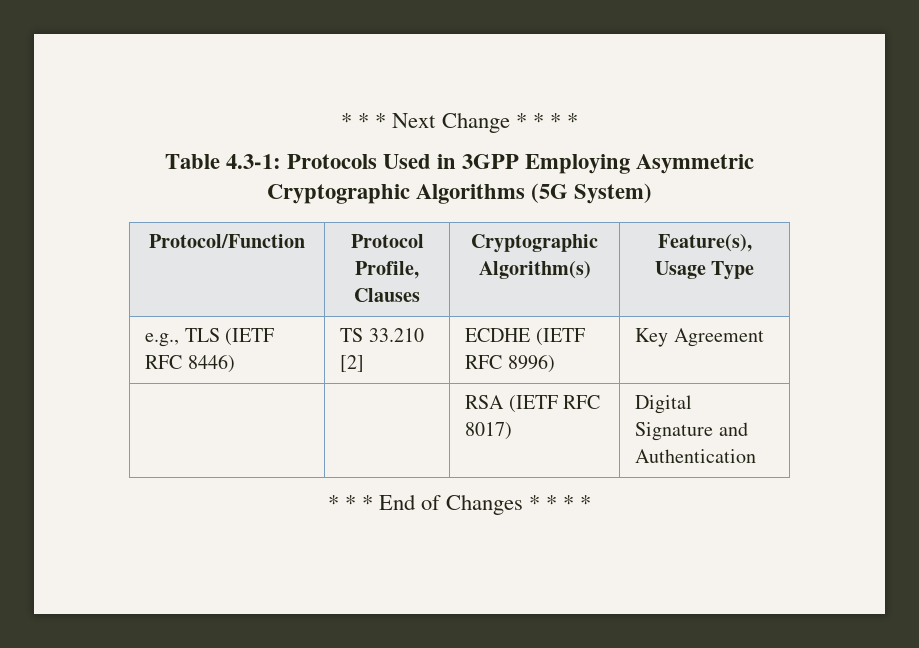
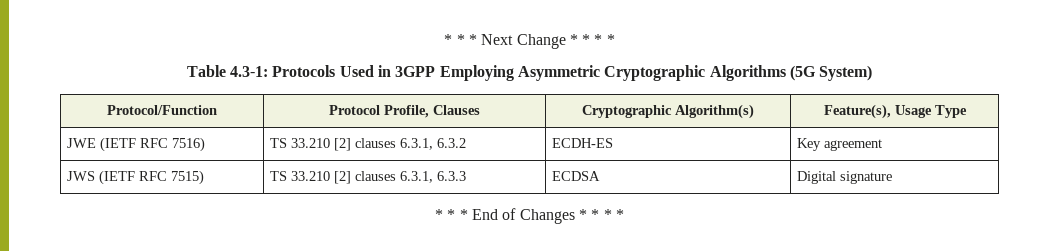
[145,328,275,347] [145,354,235,373] [340,328,424,342] [340,355,365,372] [465,328,585,346] [465,354,555,373] [635,328,764,347] [465,395,601,413] [465,422,513,440] [635,395,693,414] [635,422,748,441] [635,449,757,463] e.g., TLS (IETF RFC 8446) | TS 33.210 [2] | ECDHE (IETF RFC 8996) | Key Agreement // | | RSA (IETF RFC 8017) | Digital Signature and Authentication -> [67,137,206,152] [270,138,467,151] [552,138,614,148] [797,138,883,151] [67,170,205,185] [270,171,467,184] [552,171,601,181] [797,171,893,184] JWE (IETF RFC 7516) | TS 33.210 [2] clauses 6.3.1, 6.3.2 | ECDH-ES | Key agreement // JWS (IETF RFC 7515) | TS 33.210 [2] clauses 6.3.1, 6.3.3 | ECDSA | Digital signature

